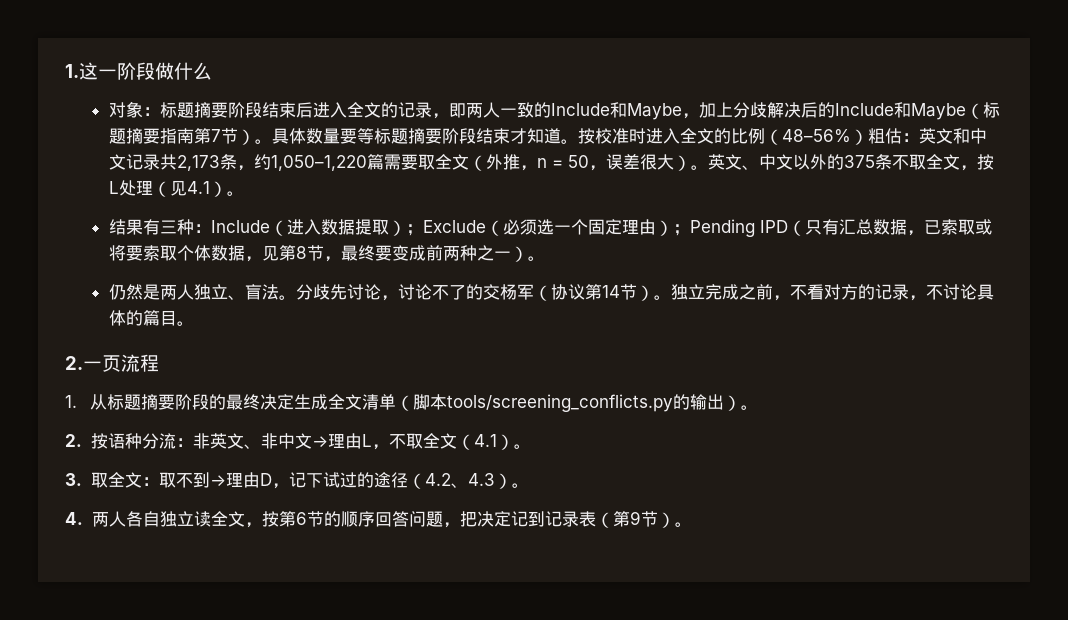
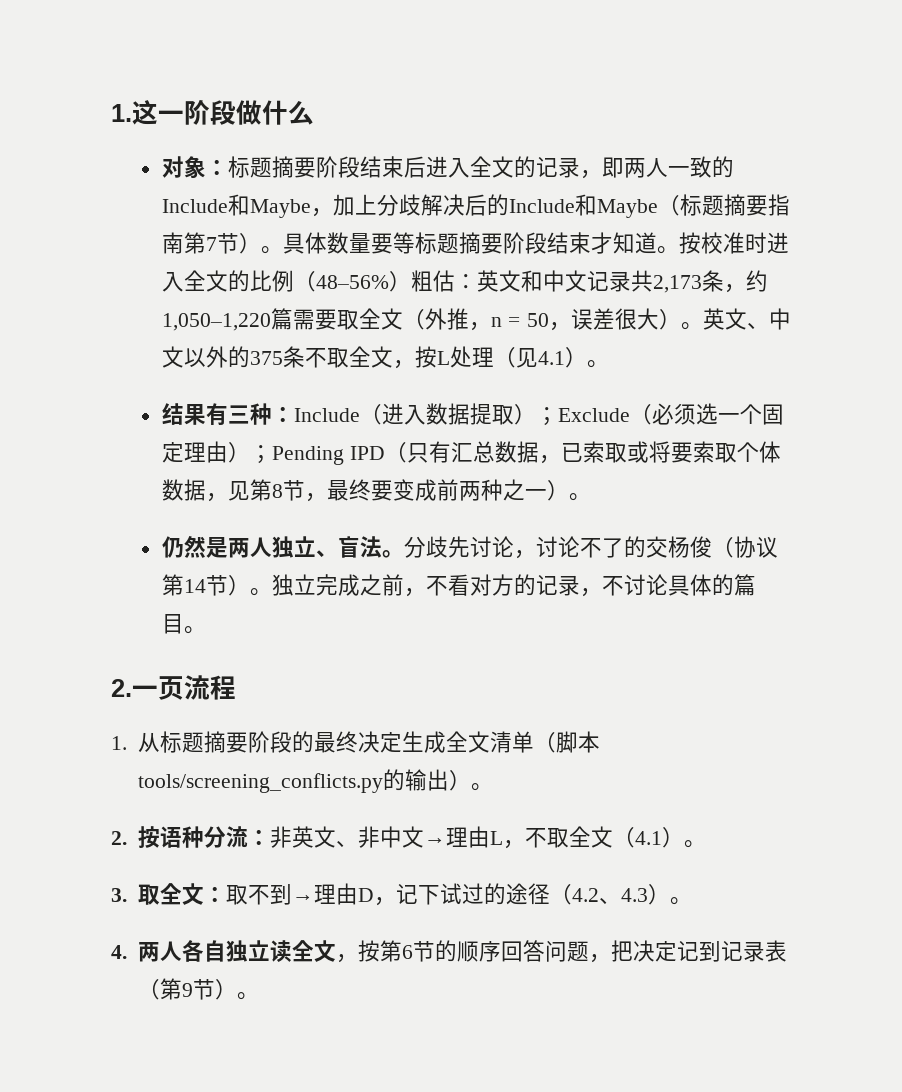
[516,284,534,300] 军 -> [689,536,712,558] 俊

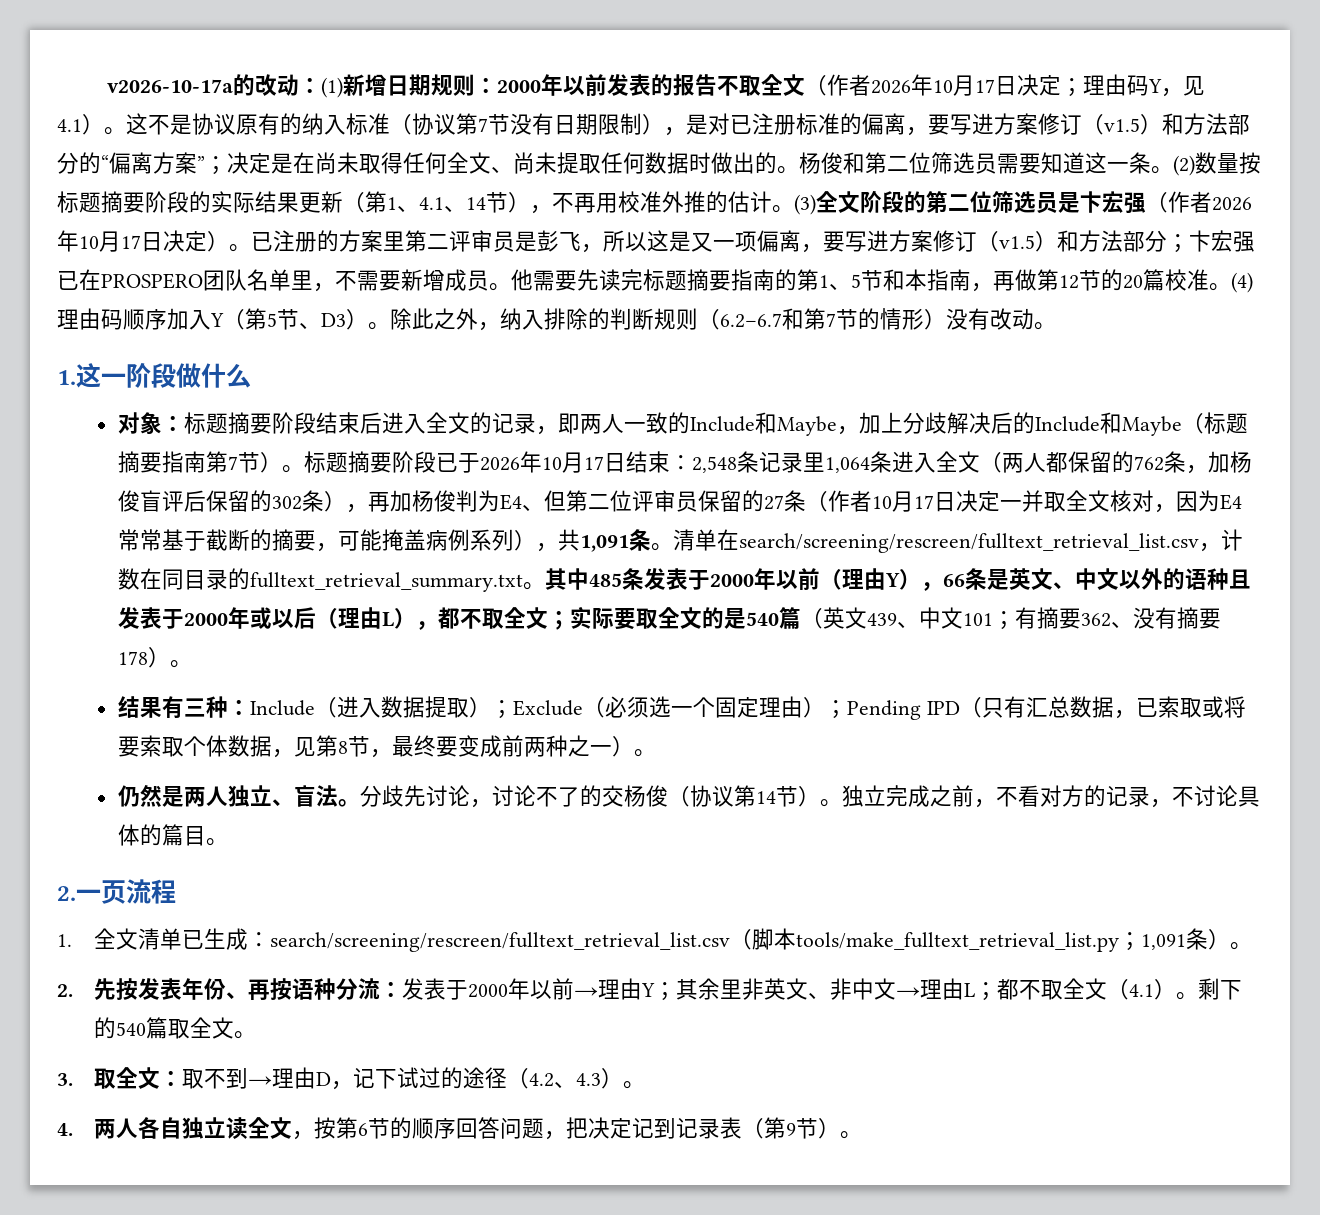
(111, 113) none -> [107,74,1206,98] [57,113,1250,136] [57,152,1261,176] [57,190,1252,215] [57,230,1255,253] [57,269,1253,293] [57,308,1056,331] v2026-10-17a的改动：(1)新增日期规则：2000年以前发表的报告不取全文（作者2026年10月17日决定；理由码Y，见4.1）。这不是协议原有的纳入标准（协议第7节没有日期限制），是对已注册标准的偏离，要写进方案修订（v1.5）和方法部分的“偏离方案”；决定是在尚未取得任何全文、尚未提取任何数据时做出的。杨俊和第二位筛选员需要知道这一条。(2)数量按标题摘要阶段的实际结果更新（第1、4.1、14节），不再用校准外推的估计。(3)全文阶段的第二位筛选员是卞宏强（作者2026年10月17日决定）。已注册的方案里第二评审员是彭飞，所以这是又一项偏离，要写进方案修订（v1.5）和方法部分；卞宏强已在PROSPERO团队名单里，不需要新增成员。他需要先读完标题摘要指南的第1、5节和本指南，再做第12节的20篇校准。(4)理由码顺序加入Y（第5节、D3）。除此之外，纳入排除的判断规则（6.2–6.7和第7节的情形）没有改动。 //
[282,232,789,254] [161,270,768,293] [161,308,791,331] [161,346,565,369] 具体数量要等标题摘要阶段结束才知道。按校准时进入全文的比例（48–56%）粗估：英文和中文记录共2,173条，约1,050–1,220篇需要取全文（外推，n = 50，误差很大）。英文、中文以外的375条不取全文，按L处理（见4.1 -> [303,451,1252,474] [117,490,1242,513] [117,529,1243,553] [117,568,1251,592] [117,606,1221,630] [117,651,148,665] 标题摘要阶段已于2026年10月17日结束：2,548条记录里1,064条进入全文（两人都保留的762条，加杨俊盲评后保留的302条），再加杨俊判为E4、但第二位评审员保留的27条（作者10月17日决定一并取全文核对，因为E4常常基于截断的摘要，可能掩盖病例系列），共1,091条。清单在search/screening/rescreen/fulltext_retrieval_list.csv，计数在同目录的fulltext_retrieval_summary.txt。其中485条发表于2000年以前（理由Y），66条是英文、中文以外的语种且发表于2000年或以后（理由L），都不取全文；实际要取全文的是540篇（英文439、中文101；有摘要362、没有摘要178
[138,731,601,753] [138,769,494,793] [111,826,271,848] 从标题摘要阶段的最终决定生成全文清单（脚本tools/screening_conflicts.py的输出）。 // 2.按语种分流： -> [94,928,1253,952] [57,978,743,1001] 全文清单已生成：search/screening/rescreen/fulltext_retrieval_list.csv（脚本tools/make_fulltext_retrieval_list.py；1,091条）。 // 2.先按发表年份、再按语种分流：发表于2000年以前→理由Y；其余里
[503,840,526,849] ， -> [975,979,1020,1001] ；都
(707, 844) none -> [1198,978,1243,1000] [94,1017,257,1039] 剩下的540篇取全文。

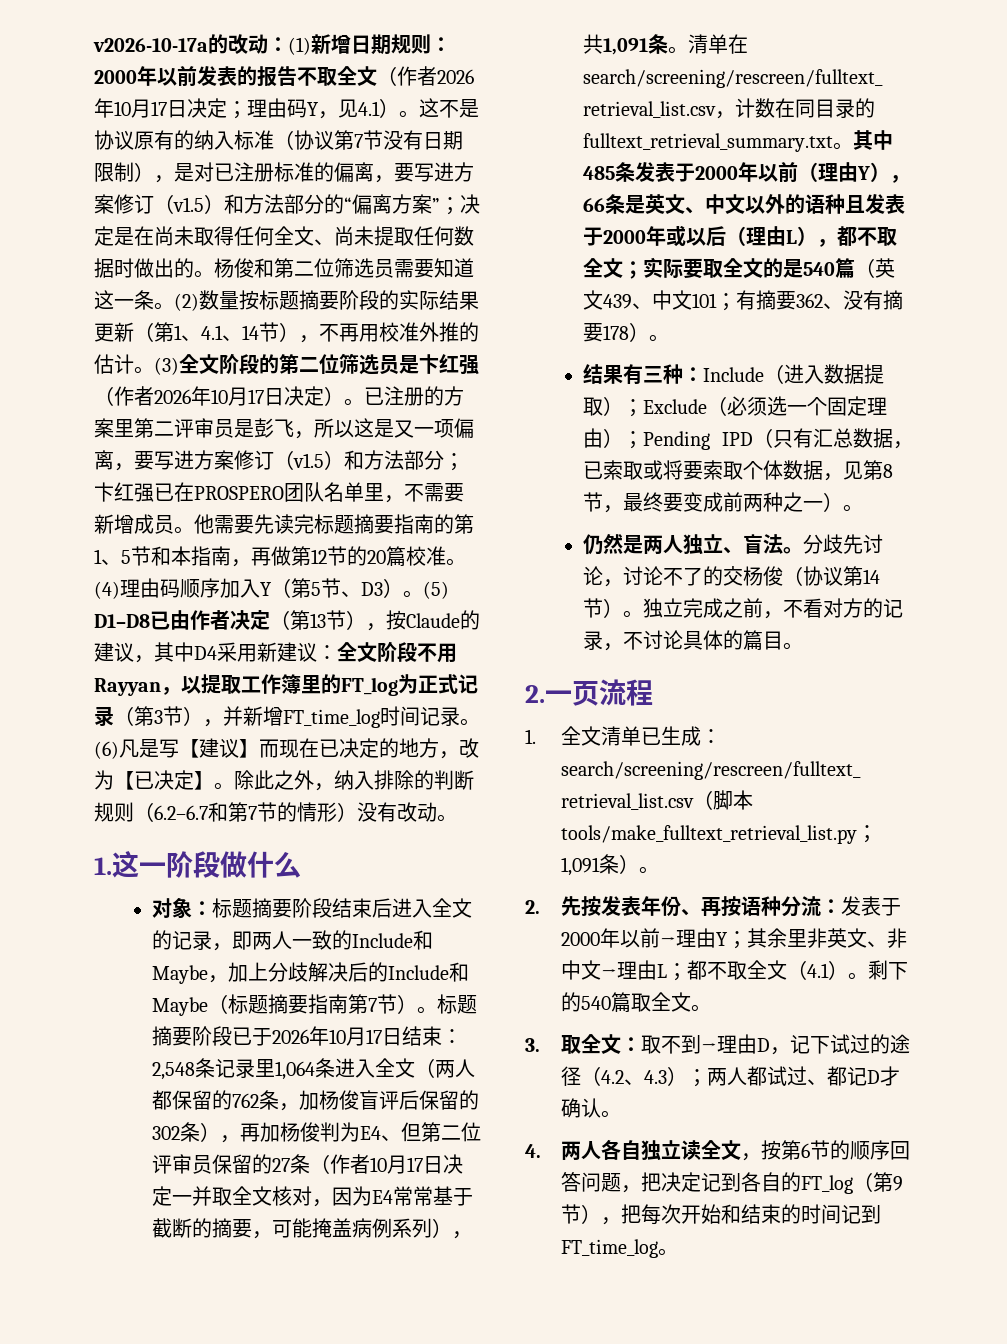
[1102,191,1124,213] 宏 -> [439,354,459,373] 红
[1211,230,1233,252] 宏 -> [114,482,134,501] 红
(390, 326) none -> [423,581,449,599] [94,610,480,631] [94,641,457,663] [94,674,478,696] [94,706,480,728] [94,738,479,759] [94,770,234,790] (5) D1–D8已由作者决定（第13节），按Claude的建议，其中D4采用新建议：全文阶段不用Rayyan，以提取工作簿里的FT_log为正式记录（第3节），并新增FT_time_log时间记录。(6)凡是写【建议】而现在已决定的地方，改为【已决定】。
(624, 1078) none -> [686,1066,900,1087] [560,1098,601,1118] ；两人都试过、都记D才确认
[676,1117,743,1139] 记录表 -> [740,1172,853,1194] 各自的FT_log
(841, 1128) none -> [600,1204,881,1225] [560,1239,658,1258] ，把每次开始和结束的时间记到FT_time_log

